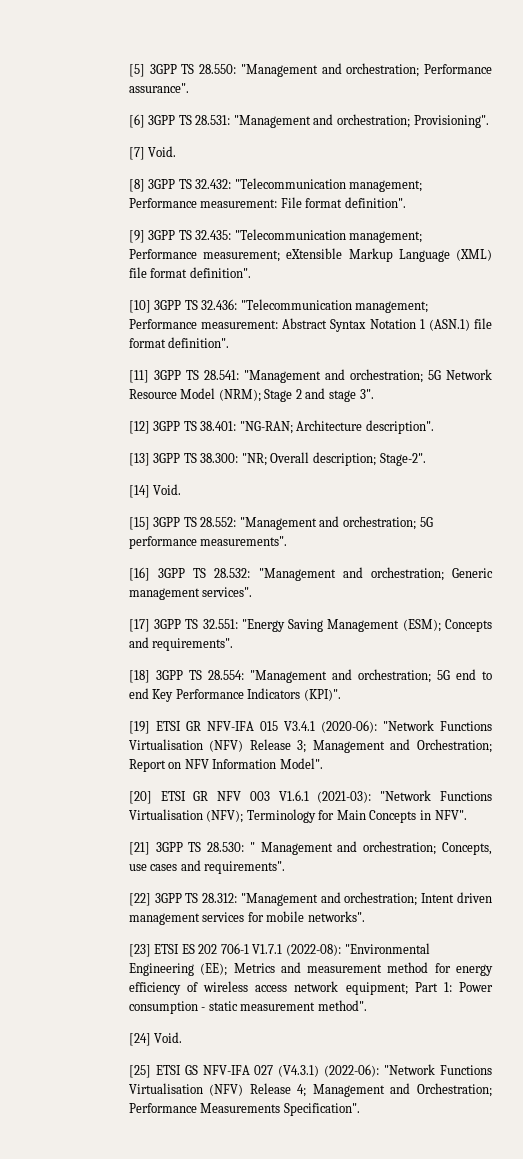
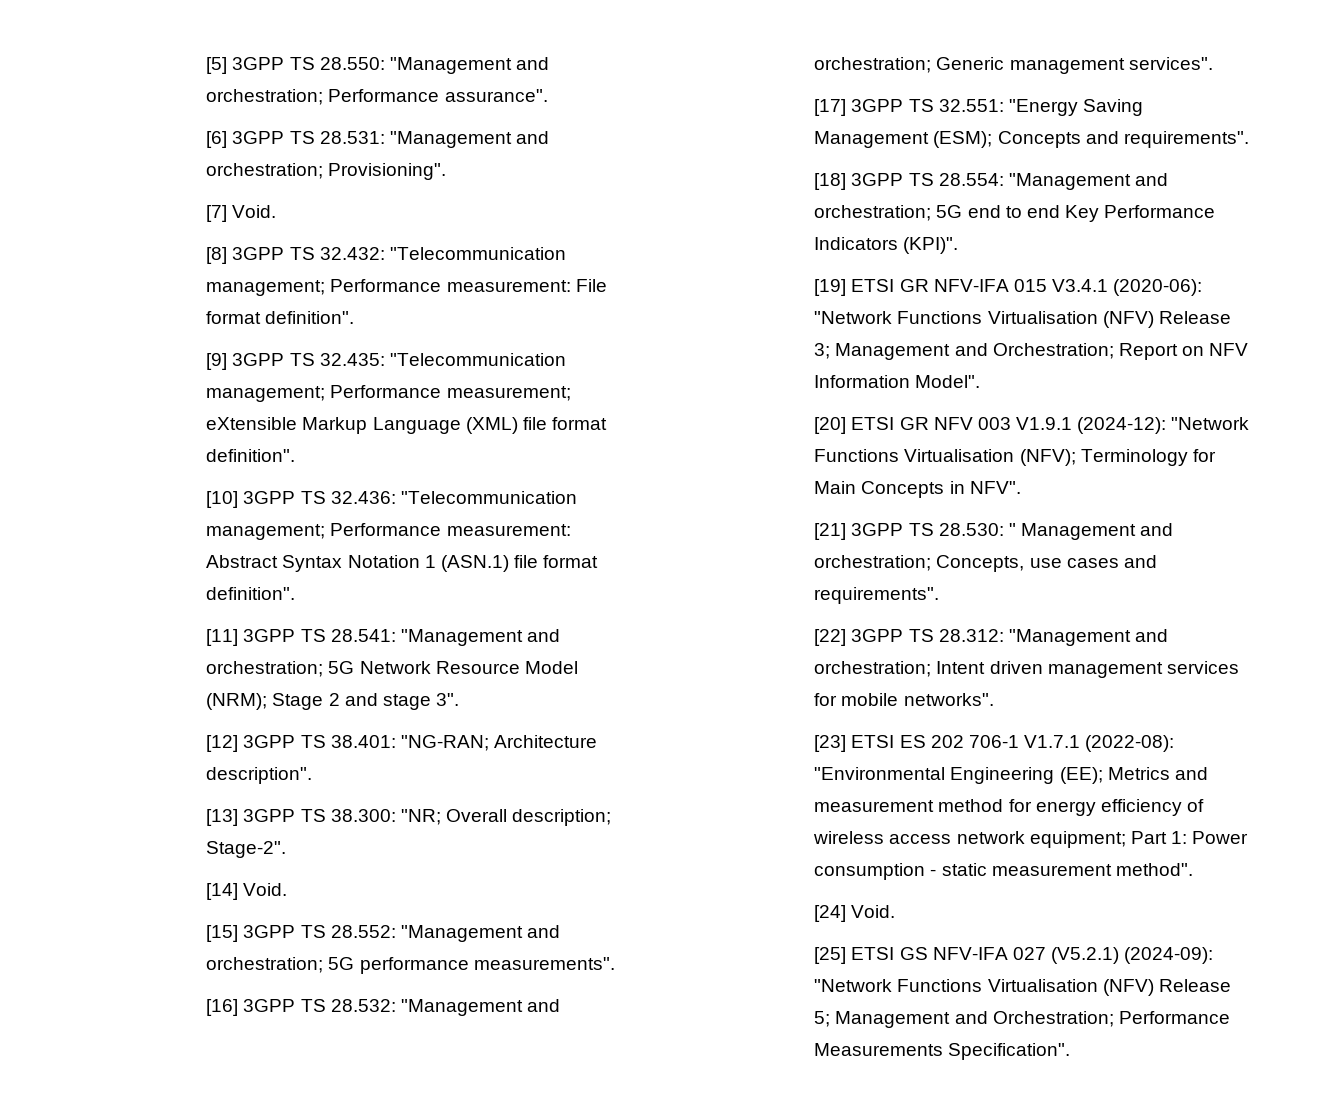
[278,790,372,803] V1.6.1 (2021-03): -> [1016,417,1167,434] V1.9.1 (2024-12):
[278,1064,493,1077] [128,1083,307,1097] (V4.3.1) (2022-06): "Network Functions Virtualisation (NFV) Release 4; -> [1051,947,1214,964] [814,979,1231,996] [814,1011,831,1027] (V5.2.1) (2024-09): "Network Functions Virtualisation (NFV) Release 5;

